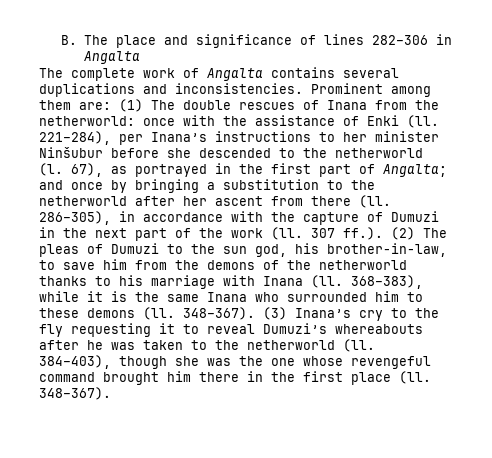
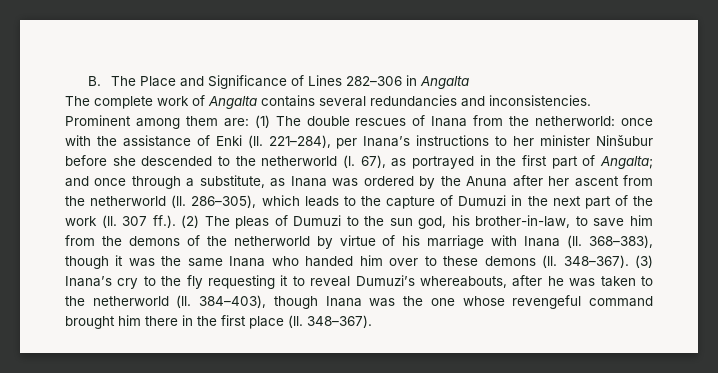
[115,34,364,48] place and significance of lines -> [140,75,343,89] Place and Significance of Lines
[39,83,135,97] duplications -> [370,95,457,107] redundancies
[111,179,375,193] [39,195,391,208] [39,211,263,225] by bringing a substitution to the netherworld after her ascent from there (ll. 286–305), in accordance with -> [131,175,653,189] [65,195,356,208] through a substitute, as Inana was ordered by the Anuna after her ascent from the netherworld (ll. 286–305), which leads to
[39,276,111,286] thanks to -> [316,235,396,249] by virtue of
[39,291,127,302] while it is -> [65,255,155,269] though it was
[287,291,399,302] surrounded him -> [305,255,419,267] handed him over
[335,324,423,334] whereabouts -> [420,276,507,288] whereabouts,
[175,356,199,366] she -> [325,296,362,307] Inana

